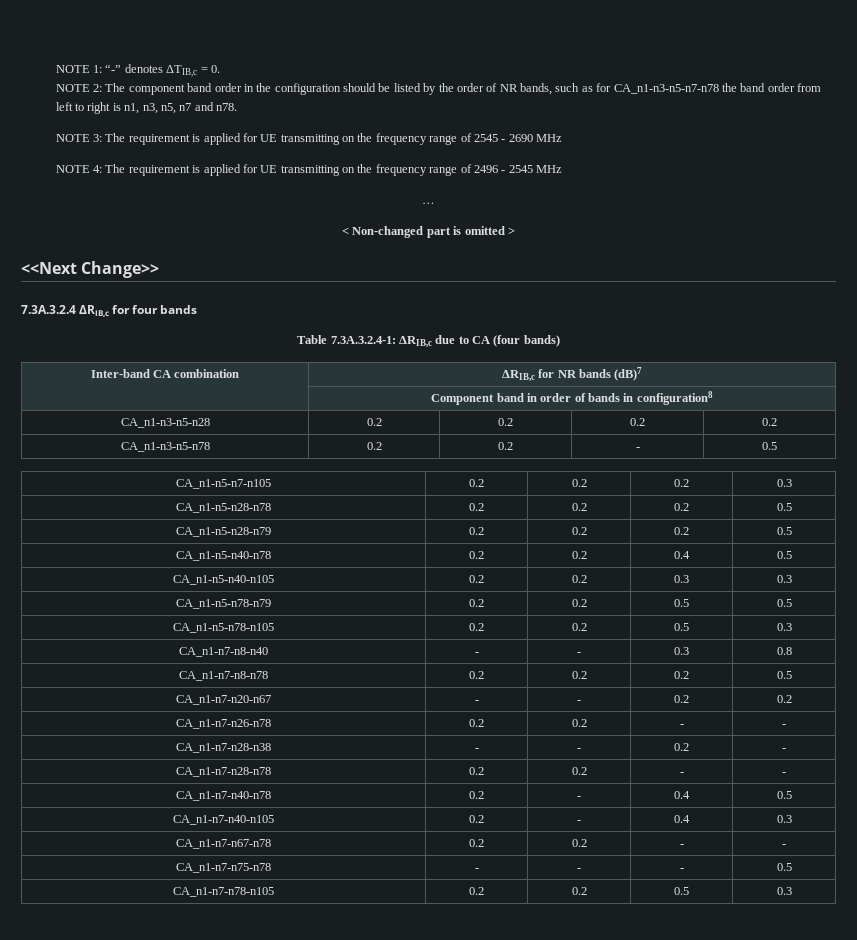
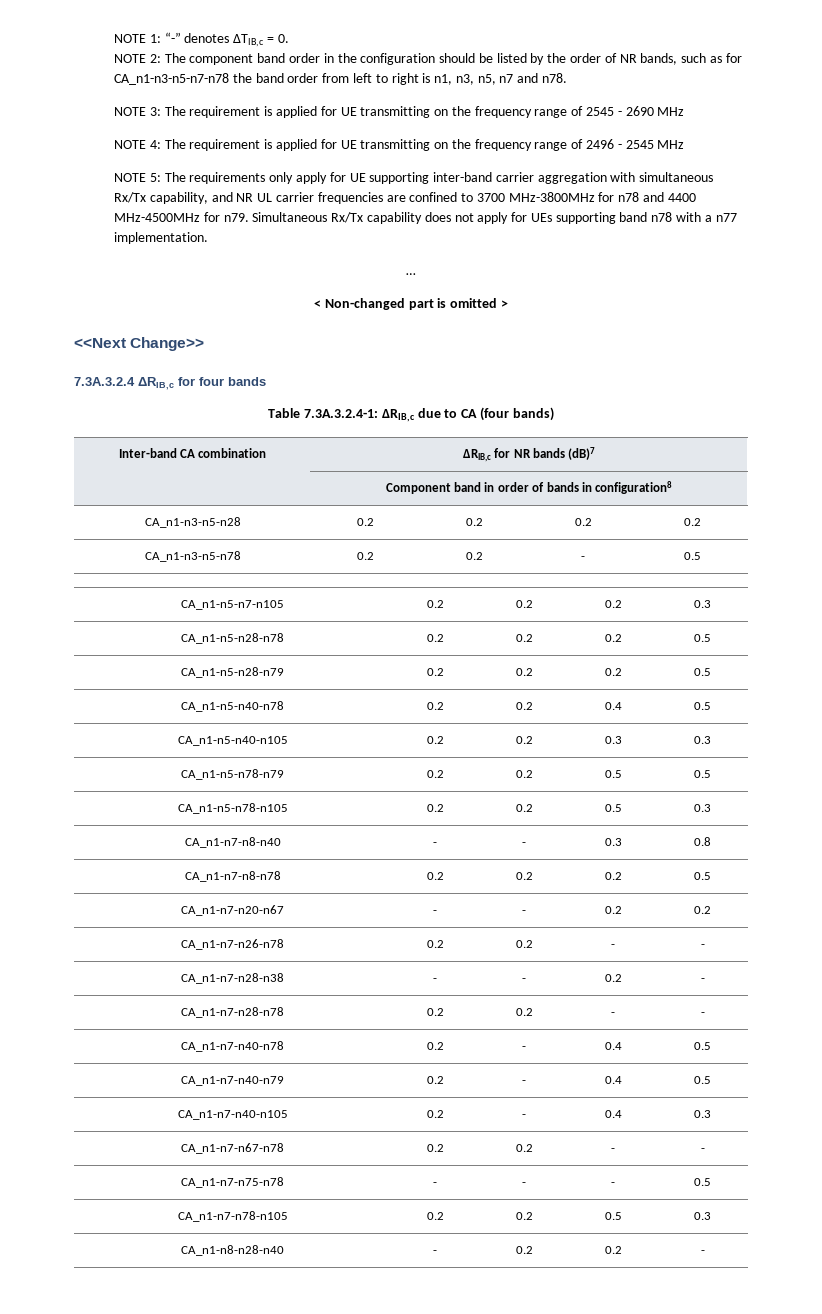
(563, 169) none -> [114,172,714,184] [114,192,696,204] [114,212,737,224] [114,232,209,244] // NOTE 5: The requirements only apply for UE supporting inter-band carrier aggregation with simultaneous Rx/Tx capability, and NR UL carrier frequencies are confined to 3700 MHz-3800MHz for n78 and 4400 MHz-4500MHz for n79. Simultaneous Rx/Tx capability does not apply for UEs supporting band n78 with a n77 implementation.
(792, 795) none -> [181,1076,284,1086] [426,1076,444,1084] [522,1080,526,1084] [604,1076,622,1084] [694,1076,711,1084] // CA_n1-n7-n40-n79 | 0.2 | - | 0.4 | 0.5
(792, 891) none -> [181,1245,284,1256] [432,1250,437,1254] [515,1246,533,1254] [604,1246,622,1254] [700,1250,705,1254] // CA_n1-n8-n28-n40 | - | 0.2 | 0.2 | -

